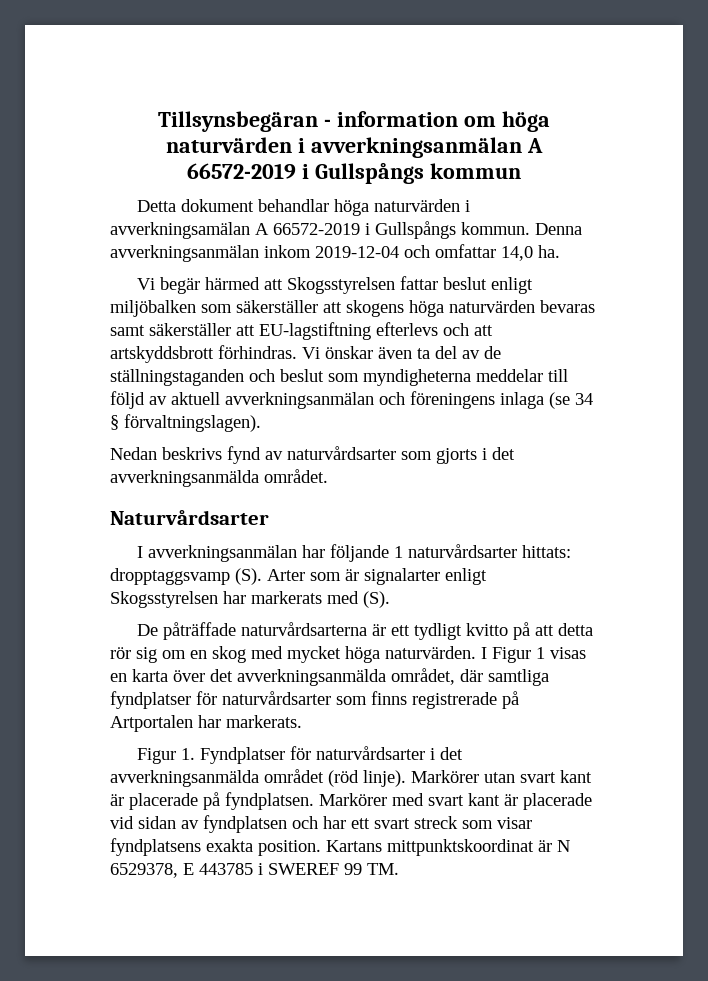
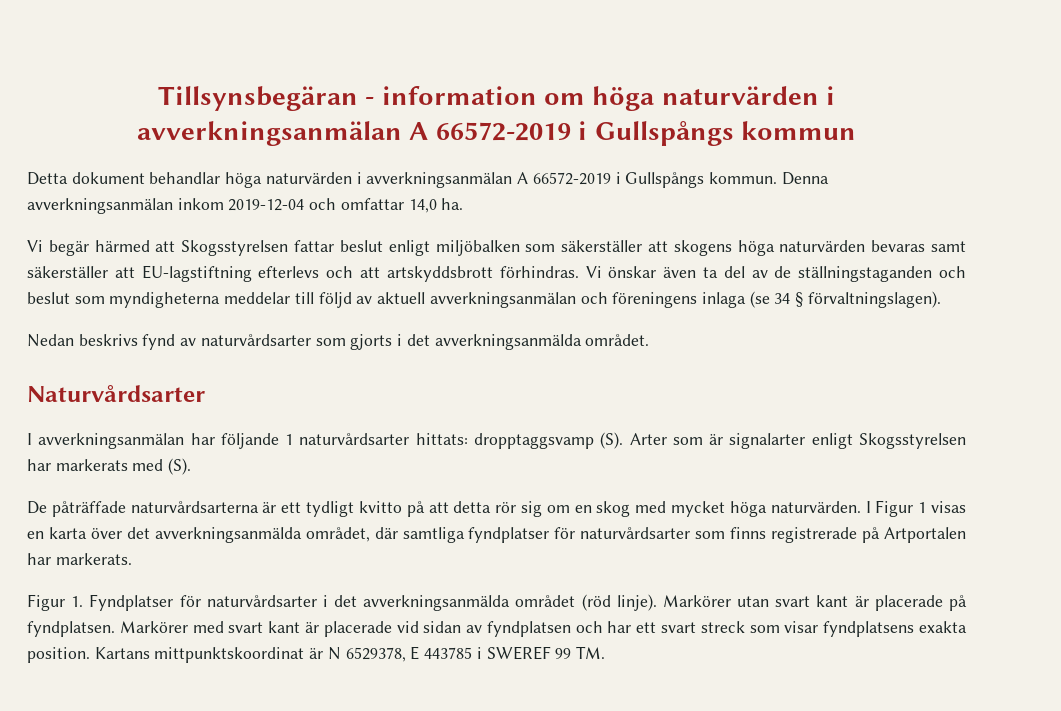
[110,222,250,239] avverkningsamälan -> [366,172,513,188] avverkningsanmälan

